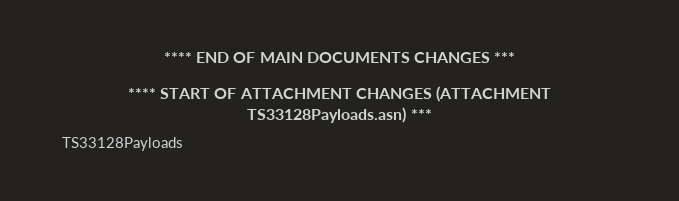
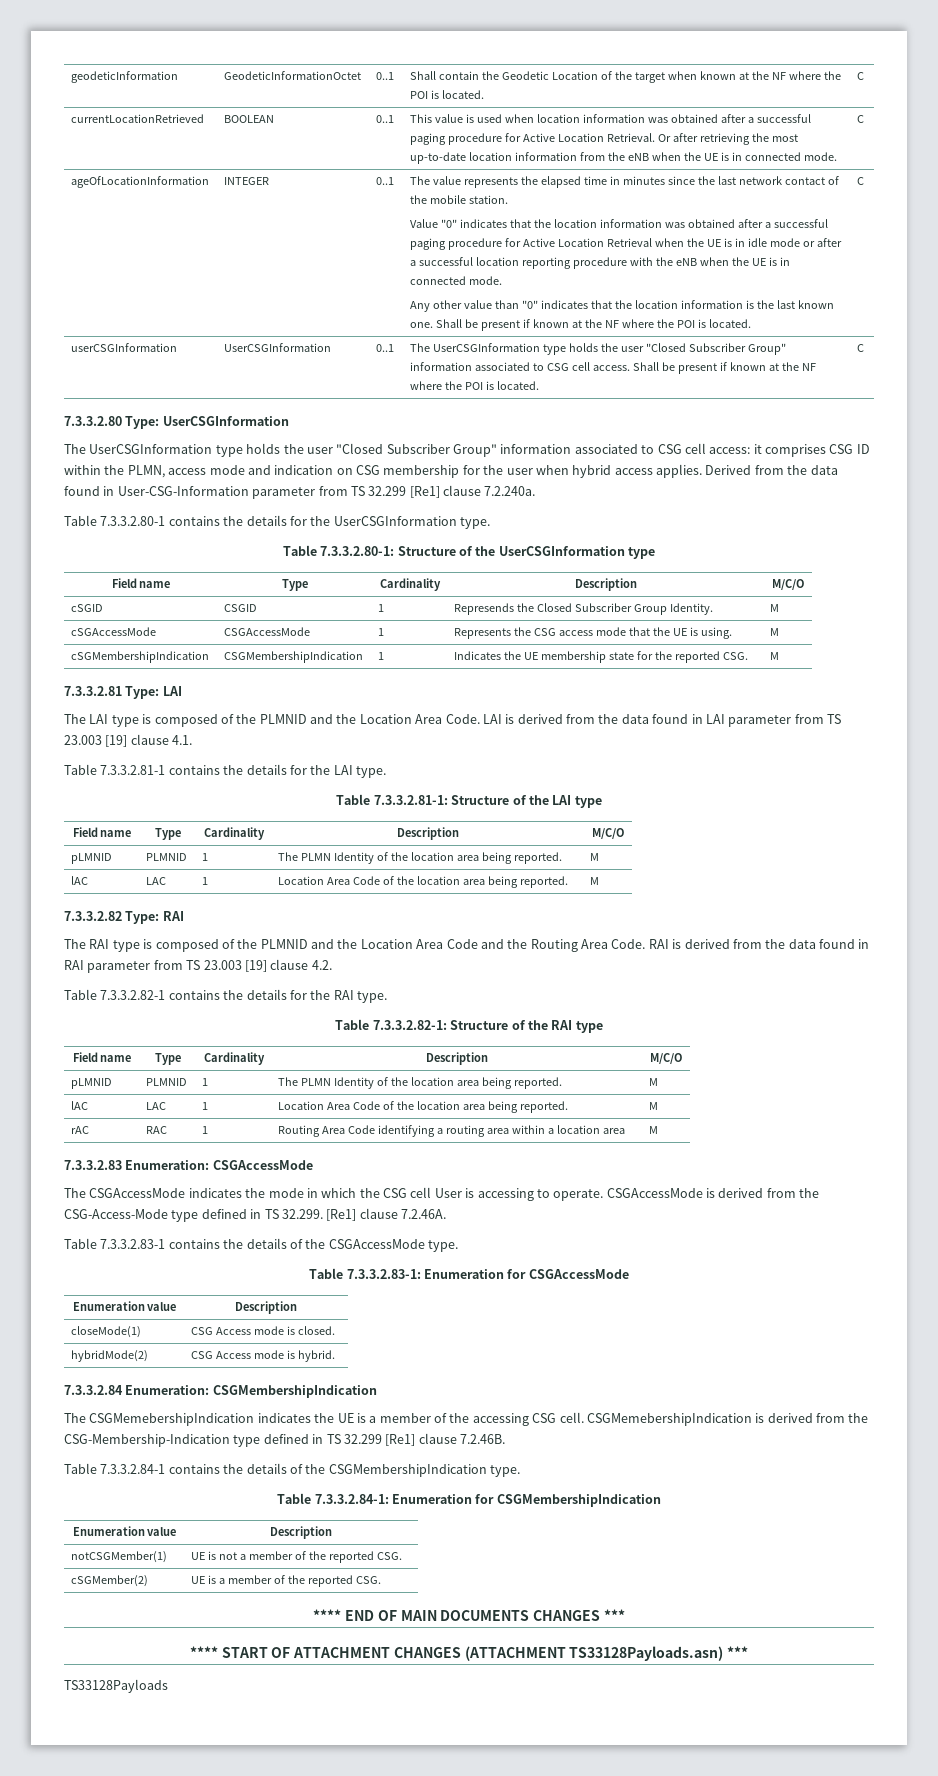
(163, 57) none -> [71,71,179,83] [224,71,362,80] [376,72,395,80] [410,71,841,83] [410,90,485,99] [857,72,865,80] [71,114,205,123] [224,115,275,123] [376,115,395,123] [410,114,811,123] [410,133,798,145] [410,152,837,164] [857,115,865,123] [71,176,210,188] [224,177,270,185] [376,177,395,185] [410,176,839,188] [410,195,509,204] [410,219,828,228] [410,238,842,250] [410,257,790,269] [410,276,503,285] [410,300,834,312] [410,319,751,331] [857,177,865,185] [71,343,178,352] [224,343,332,352] [376,344,395,352] [410,343,787,355] [410,362,816,374] [410,381,540,390] [857,344,865,352] [64,416,289,429] [64,443,870,457] [64,464,838,478] [64,485,536,499] [64,515,490,529] [282,545,656,559] [111,578,171,588] [281,579,308,591] [379,578,441,591] [574,578,637,591] [771,579,804,590] [71,604,104,612] [224,604,258,612] [378,604,385,612] [454,603,714,615] [770,604,780,612] [71,627,157,636] [224,627,311,636] [378,628,385,636] [454,627,732,639] [770,628,780,636] [71,651,210,663] [224,651,364,663] [378,652,385,660] [454,651,749,663] [770,652,780,660] [64,686,182,699] [64,714,841,727] [64,734,193,747] [64,764,386,778] [336,794,602,808] [72,827,132,837] [154,828,181,840] [203,827,265,840] [396,827,459,840] [591,828,624,839] [71,853,113,864] [146,853,188,861] [202,853,209,861] [278,852,563,864] [590,853,600,861] [71,876,89,885] [146,877,167,885] [202,877,209,885] [278,876,569,888] [590,877,600,885] [64,911,184,924] [64,939,870,952] [64,959,332,973] [64,989,387,1003] [335,1019,603,1033] [72,1052,132,1062] [154,1053,181,1065] [203,1052,265,1065] [426,1052,488,1065] [650,1053,682,1064] [71,1078,113,1089] [146,1078,188,1086] [202,1078,209,1086] [278,1077,563,1089] [649,1078,659,1086] [71,1101,89,1110] [146,1102,167,1110] [202,1102,209,1110] [278,1101,569,1113] [649,1102,659,1110] [71,1126,90,1134] [146,1126,168,1134] [202,1126,209,1134] [278,1125,625,1137] [649,1126,659,1134] [64,1160,313,1170] [64,1187,820,1201] [64,1208,446,1222] [64,1238,458,1252] [309,1268,629,1279] [72,1301,177,1311] [235,1301,297,1314] [71,1326,142,1338] [191,1326,336,1335] [71,1350,149,1362] [191,1350,336,1362] [64,1385,377,1398] [64,1412,869,1426] [64,1433,505,1447] [64,1463,520,1477] [277,1493,661,1507] [72,1526,177,1536] [270,1526,332,1539] [71,1551,168,1563] [191,1551,403,1563] [71,1575,149,1587] [191,1575,382,1587] geodeticInformation | GeodeticInformationOctet | 0..1 | Shall contain the Geodetic Location of the target when known at the NF where the POI is located. | C // currentLocationRetrieved | BOOLEAN | 0..1 | This value is used when location information was obtained after a successful paging procedure for Active Location Retrieval. Or after retrieving the most up-to-date location information from the eNB when the UE is in connected mode. | C // ageOfLocationInformation | INTEGER | 0..1 | The value represents the elapsed time in minutes since the last network contact of the mobile station. // Value "0" indicates that the location information was obtained after a successful paging procedure for Active Location Retrieval when the UE is in idle mode or after a successful location reporting procedure with the eNB when the UE is in connected mode. // Any other value than "0" indicates that the location information is the last known one. Shall be present if known at the NF where the POI is located. | C // userCSGInformation | UserCSGInformation | 0..1 | The UserCSGInformation type holds the user "Closed Subscriber Group" information associated to CSG cell access. Shall be present if known at the NF where the POI is located. | C // 7.3.3.2.80 Type: UserCSGInformation // The UserCSGInformation type holds the user "Closed Subscriber Group" information associated to CSG cell access: it comprises CSG ID within the PLMN, access mode and indication on CSG membership for the user when hybrid access applies. Derived from the data found in User-CSG-Information parameter from TS 32.299 [Re1] clause 7.2.240a. // Table 7.3.3.2.80-1 contains the details for the UserCSGInformation type. // Table 7.3.3.2.80-1: Structure of the UserCSGInformation type // Field name | Type | Cardinality | Description | M/C/O // cSGID | CSGID | 1 | Represends the Closed Subscriber Group Identity. | M // cSGAccessMode | CSGAccessMode | 1 | Represents the CSG access mode that the UE is using. | M // cSGMembershipIndication | CSGMembershipIndication | 1 | Indicates the UE membership state for the reported CSG. | M // 7.3.3.2.81 Type: LAI // The LAI type is composed of the PLMNID and the Location Area Code. LAI is derived from the data found in LAI parameter from TS 23.003 [19] clause 4.1. // Table 7.3.3.2.81-1 contains the details for the LAI type. // Table 7.3.3.2.81-1: Structure of the LAI type // Field name | Type | Cardinality | Description | M/C/O // pLMNID | PLMNID | 1 | The PLMN Identity of the location area being reported. | M // lAC | LAC | 1 | Location Area Code of the location area being reported. | M // 7.3.3.2.82 Type: RAI // The RAI type is composed of the PLMNID and the Location Area Code and the Routing Area Code. RAI is derived from the data found in RAI parameter from TS 23.003 [19] clause 4.2. // Table 7.3.3.2.82-1 contains the details for the RAI type. // Table 7.3.3.2.82-1: Structure of the RAI type // Field name | Type | Cardinality | Description | M/C/O // pLMNID | PLMNID | 1 | The PLMN Identity of the location area being reported. | M // lAC | LAC | 1 | Location Area Code of the location area being reported. | M // rAC | RAC | 1 | Routing Area Code identifying a routing area within a location area | M // 7.3.3.2.83 Enumeration: CSGAccessMode // The CSGAccessMode indicates the mode in which the CSG cell User is accessing to operate. CSGAccessMode is derived from the CSG-Access-Mode type defined in TS 32.299. [Re1] clause 7.2.46A. // Table 7.3.3.2.83-1 contains the details of the CSGAccessMode type. // Table 7.3.3.2.83-1: Enumeration for CSGAccessMode // Enumeration value | Description // closeMode(1) | CSG Access mode is closed. // hybridMode(2) | CSG Access mode is hybrid. // 7.3.3.2.84 Enumeration: CSGMembershipIndication // The CSGMemebershipIndication indicates the UE is a member of the accessing CSG cell. CSGMemebershipIndication is derived from the CSG-Membership-Indication type defined in TS 32.299 [Re1] clause 7.2.46B. // Table 7.3.3.2.84-1 contains the details of the CSGMembershipIndication type. // Table 7.3.3.2.84-1: Enumeration for CSGMembershipIndication // Enumeration value | Description // notCSGMember(1) | UE is not a member of the reported CSG. // cSGMember(2) | UE is a member of the reported CSG. //

